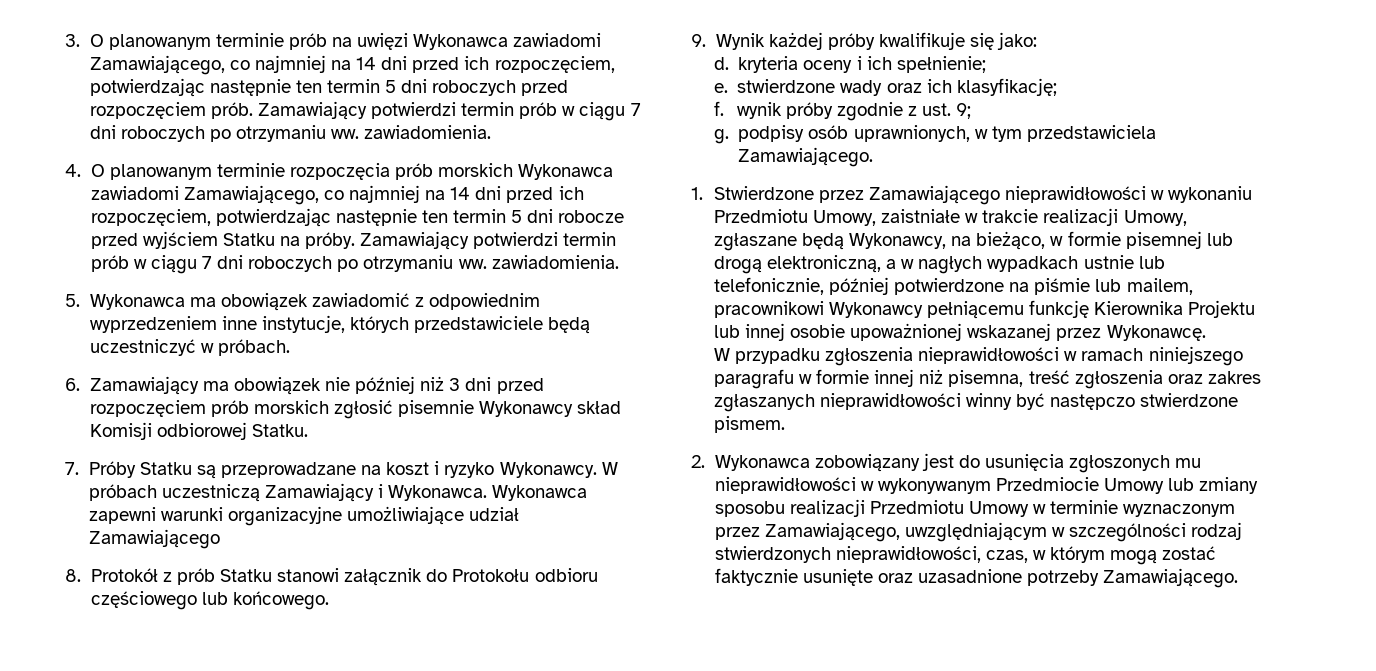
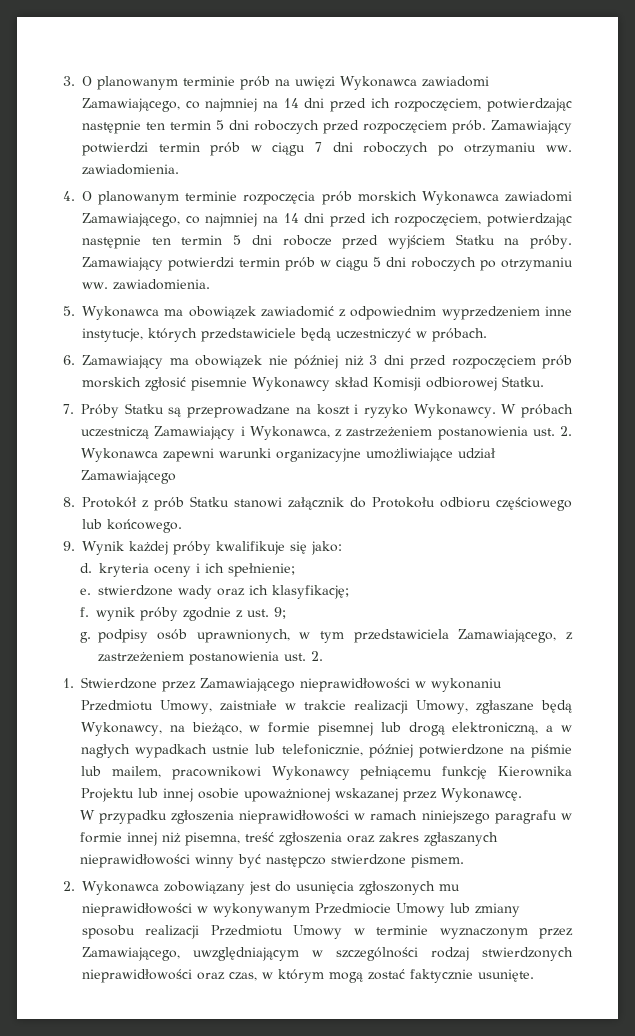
[201,256,212,269] 7 -> [373,257,381,267] 5
[388,485,488,501] Wykonawca. -> [249,426,572,440] Wykonawca, z zastrzeżeniem postanowienia ust. 2.
[738,147,874,167] Zamawiającego. -> [458,629,573,643] [97,651,323,665] Zamawiającego, z zastrzeżeniem postanowienia ust. 2.
[835,546,981,563] nieprawidłowości, -> [82,969,225,983] nieprawidłowości oraz
[802,568,1239,588] usunięte oraz uzasadnione potrzeby Zamawiającego. -> [478,969,534,982] usunięte.

